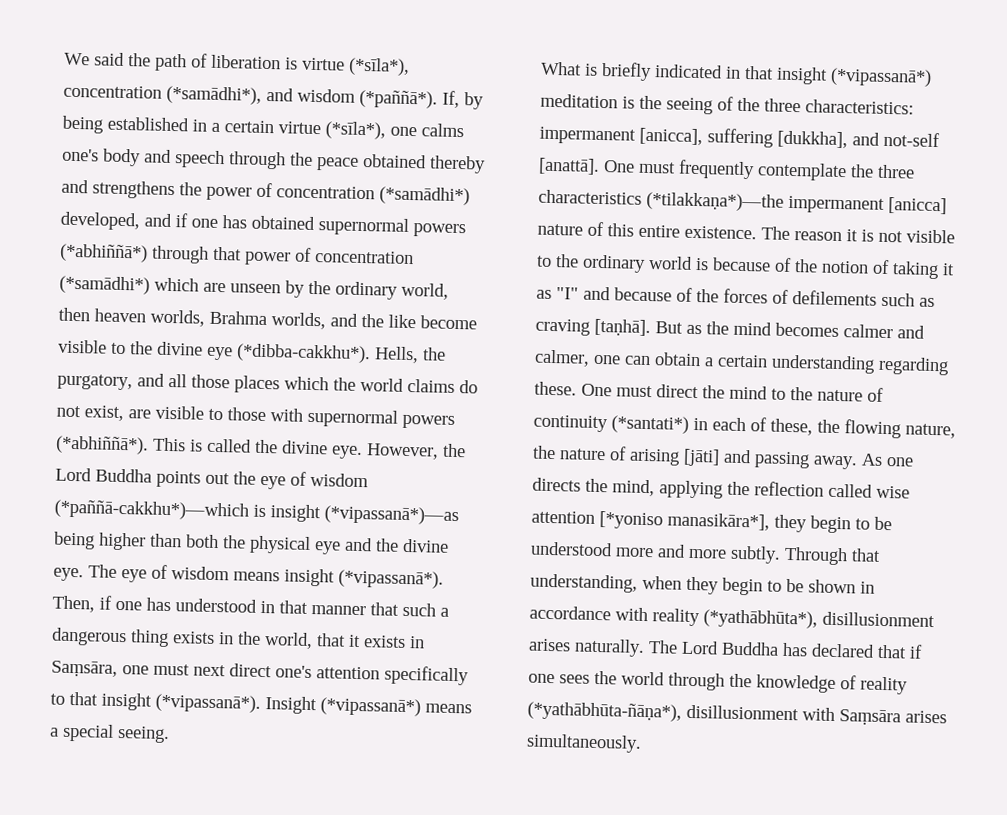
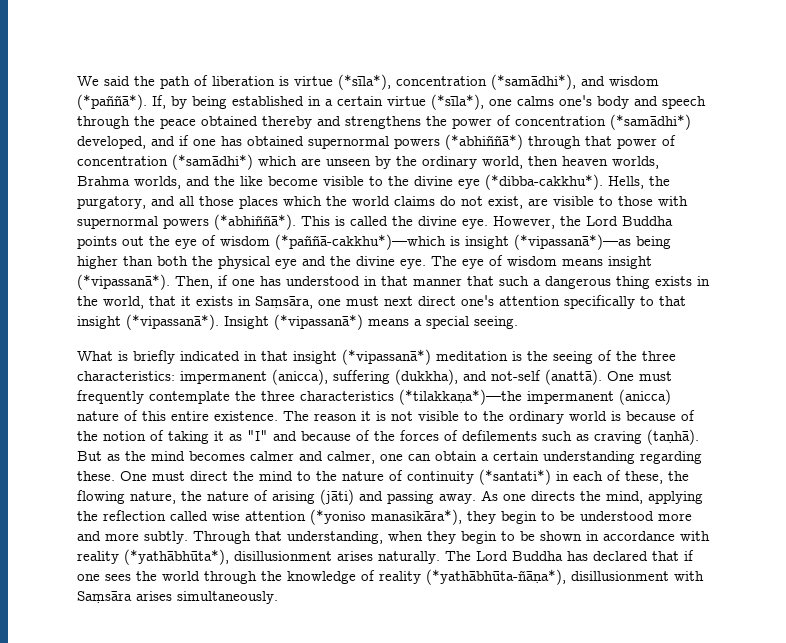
[639,127,848,149] [anicca], suffering [dukkha], -> [272,369,458,385] (anicca), suffering (dukkha),
[538,157,600,175] [anattā]. -> [545,369,602,385] (anattā).
[888,197,947,215] [anicca] -> [619,389,671,405] (anicca)
[594,318,651,337] [taṇhā]. -> [647,429,699,445] (taṇhā).
[683,448,720,467] [jāti] -> [320,489,354,505] (jāti)
[599,511,770,531] [*yoniso manasikāra*], -> [310,509,462,525] (*yoniso manasikāra*),

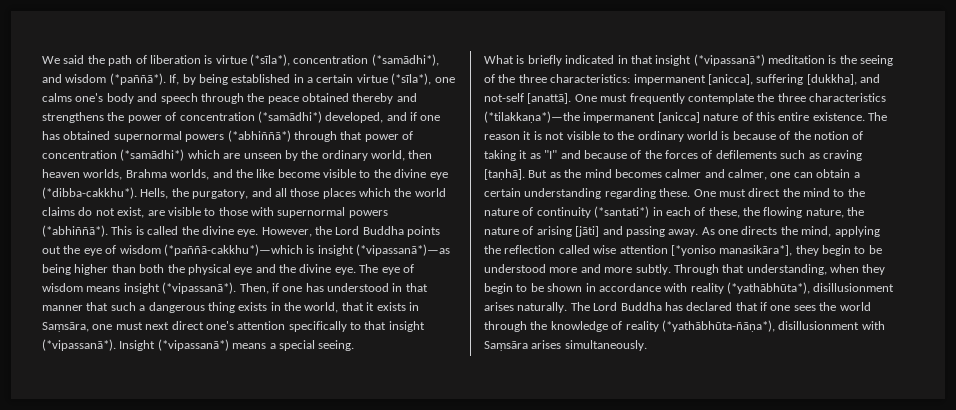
[272,369,458,385] (anicca), suffering (dukkha), -> [707,74,857,85] [anicca], suffering [dukkha],
[545,369,602,385] (anattā). -> [527,93,572,104] [anattā].
[619,389,671,405] (anicca) -> [657,112,700,123] [anicca]
[647,429,699,445] (taṇhā). -> [484,169,525,180] [taṇhā].
[320,489,354,505] (jāti) -> [575,226,600,237] [jāti]
[310,509,462,525] (*yoniso manasikāra*), -> [670,245,793,256] [*yoniso manasikāra*],

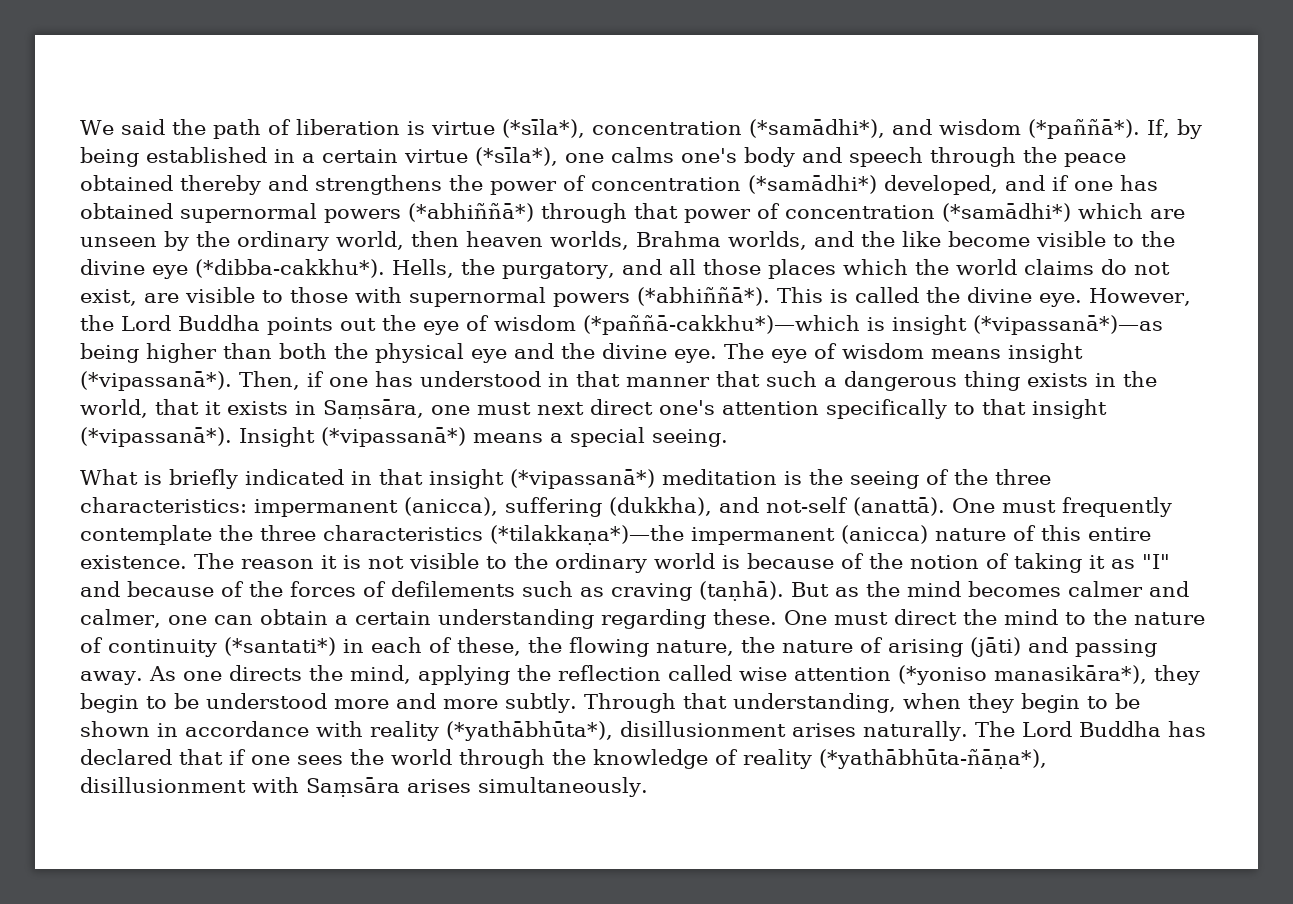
[707,74,857,85] [anicca], suffering [dukkha], -> [404,497,712,517] (anicca), suffering (dukkha),
[527,93,572,104] [anattā]. -> [853,497,945,516] (anattā).
[657,112,700,123] [anicca] -> [841,525,928,544] (anicca)
[484,169,525,180] [taṇhā]. -> [699,581,784,601] (taṇhā).
[575,226,600,237] [jāti] -> [970,637,1021,657] (jāti)
[670,245,793,256] [*yoniso manasikāra*], -> [897,665,1147,685] (*yoniso manasikāra*),

